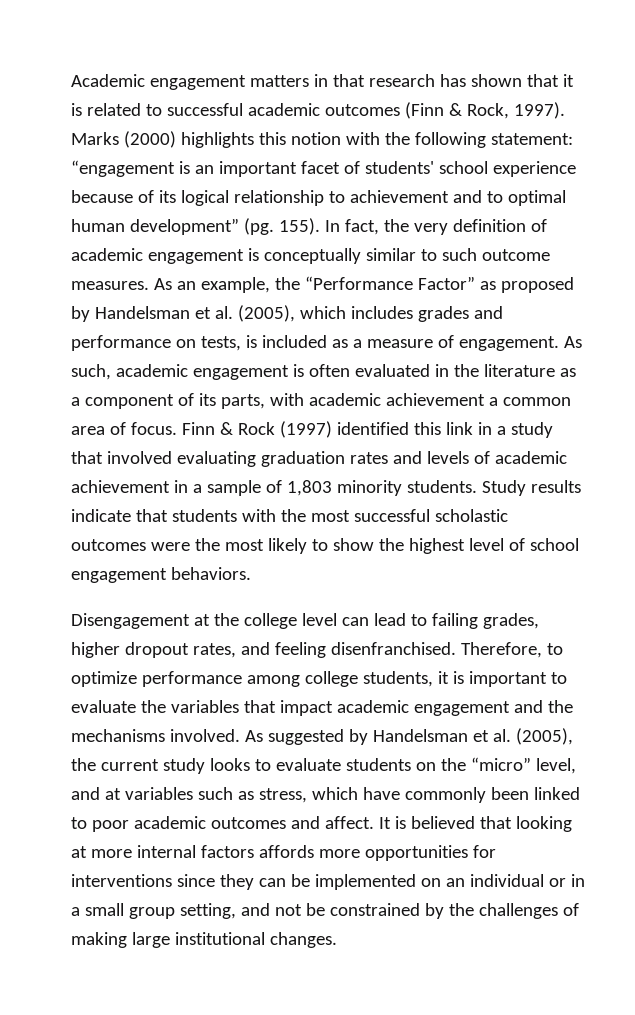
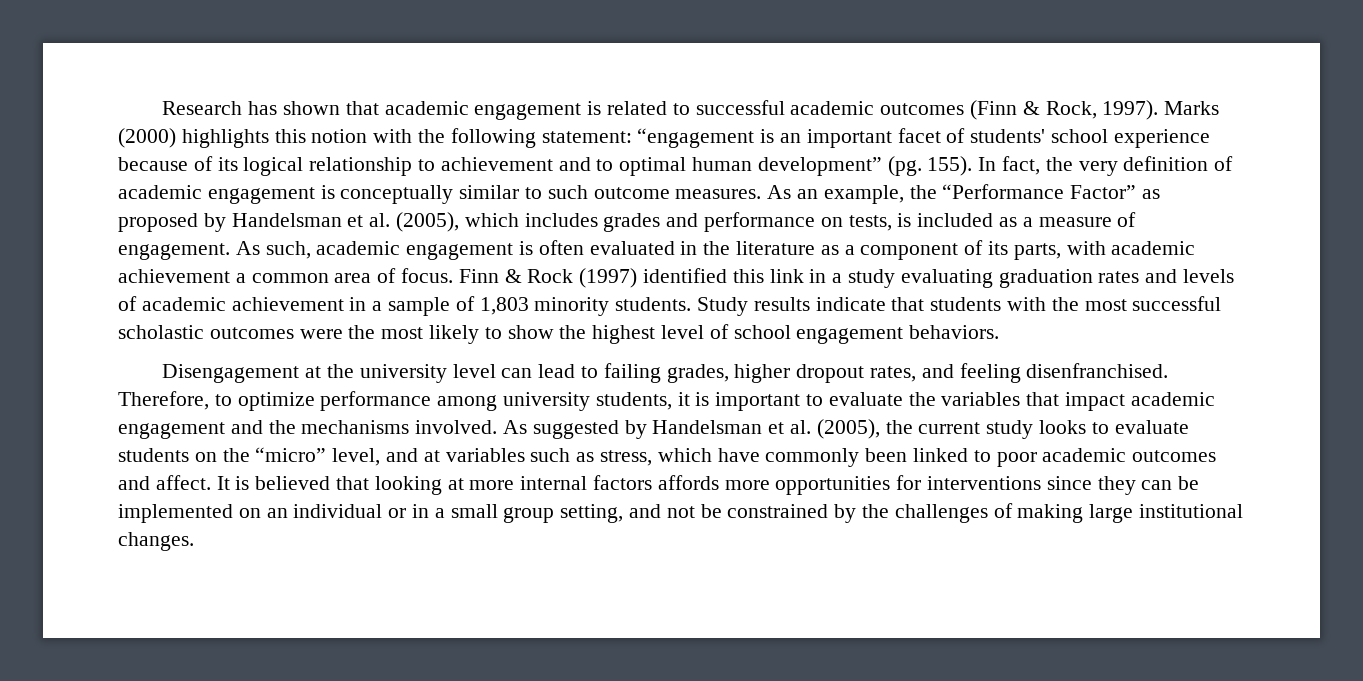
[71,74,435,90] Academic engagement matters in that research -> [162,101,243,115] Research
[562,74,574,87] it -> [384,101,582,120] academic engagement
[71,451,172,464] that involved -> (896, 278) none
[243,613,297,629] college -> [359,364,447,383] university
[304,671,358,687] college -> [503,392,591,411] university

